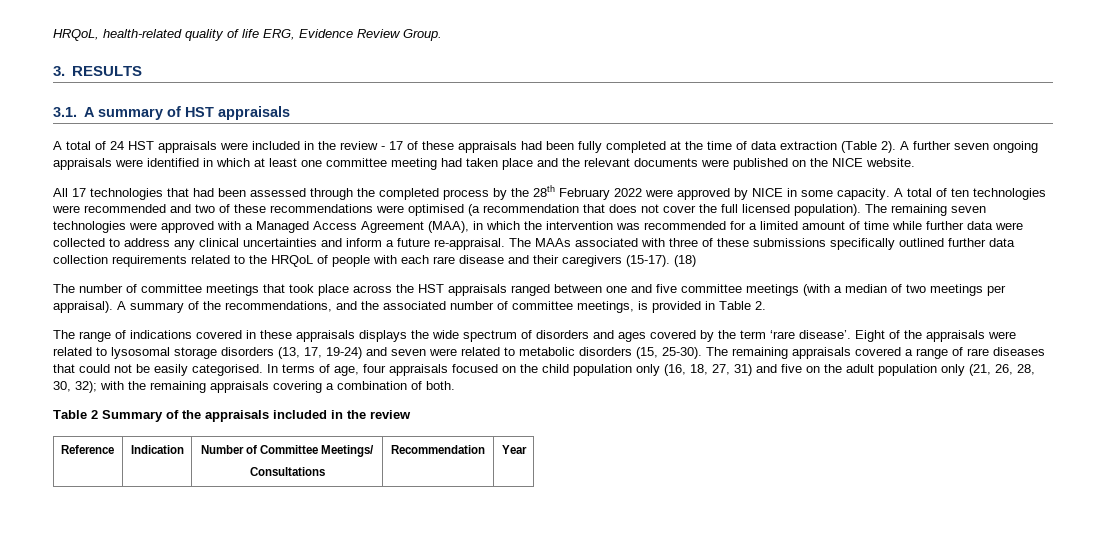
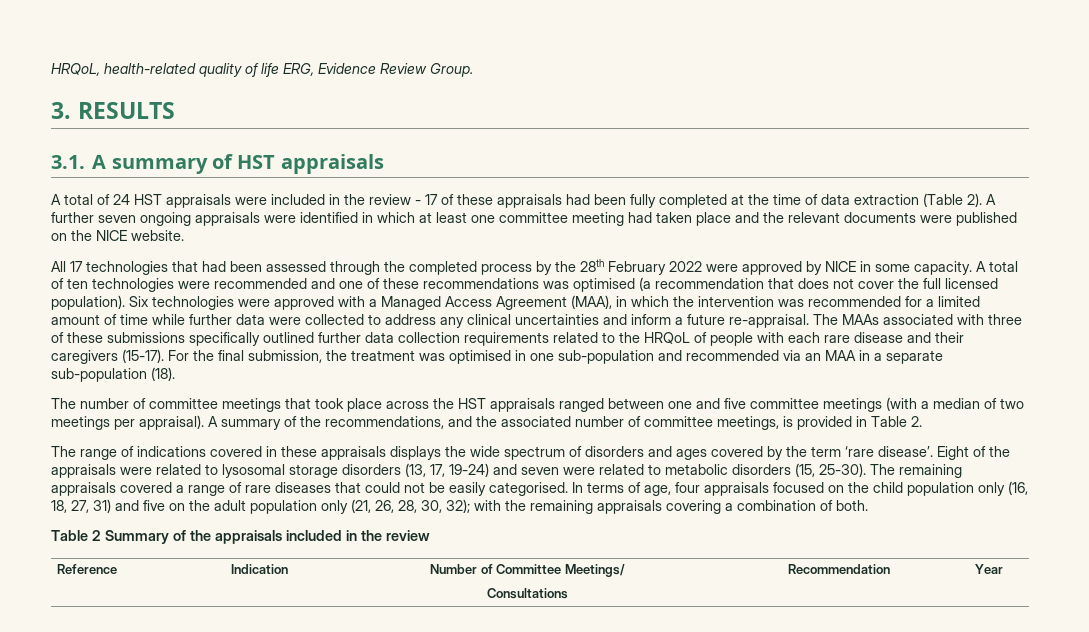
[195,204,215,213] two -> [339,281,363,289] one
[376,205,404,213] were -> [543,281,569,289] was
[865,204,986,216] The remaining seven -> [129,296,149,307] Six
[674,255,696,267] (18) -> [168,350,943,364] [51,367,175,382] For the final submission, the treatment was optimised in one sub-population and recommended via an MAA in a separate sub-population (18).

